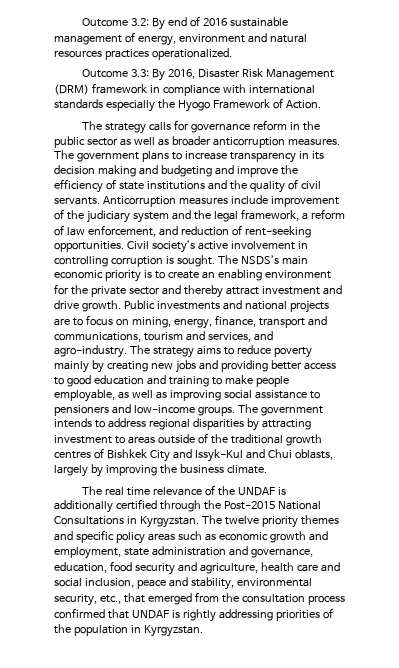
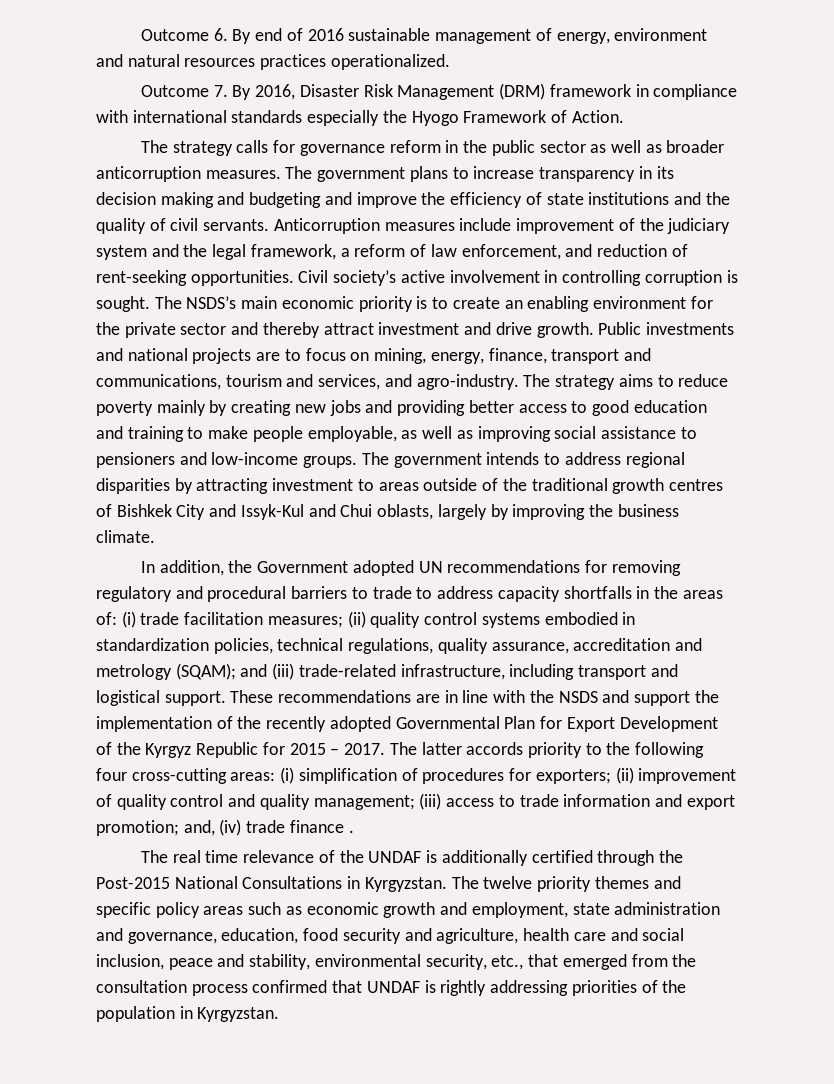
[82,18,150,27] Outcome 3.2: -> [141,28,228,41] Outcome 6.
[131,69,150,77] 3.3: -> [213,85,228,97] 7.
(267, 469) none -> [141,560,681,576] [96,586,723,602] [96,611,636,628] [96,638,703,654] [96,663,678,680] [96,690,719,706] [96,716,718,732] [96,742,705,758] [96,767,737,784] [96,793,735,810] [96,819,354,836] // In addition, the Government adopted UN recommendations for removing regulatory and procedural barriers to trade to address capacity shortfalls in the areas of: (i) trade facilitation measures; (ii) quality control systems embodied in standardization policies, technical regulations, quality assurance, accreditation and metrology (SQAM); and (iii) trade-related infrastructure, including transport and logistical support. These recommendations are in line with the NSDS and support the implementation of the recently adopted Governmental Plan for Export Development of the Kyrgyz Republic for 2015 – 2017. The latter accords priority to the following four cross-cutting areas: (i) simplification of procedures for exporters; (ii) improvement of quality control and quality management; (iii) access to trade information and export promotion; and, (iv) trade finance .

